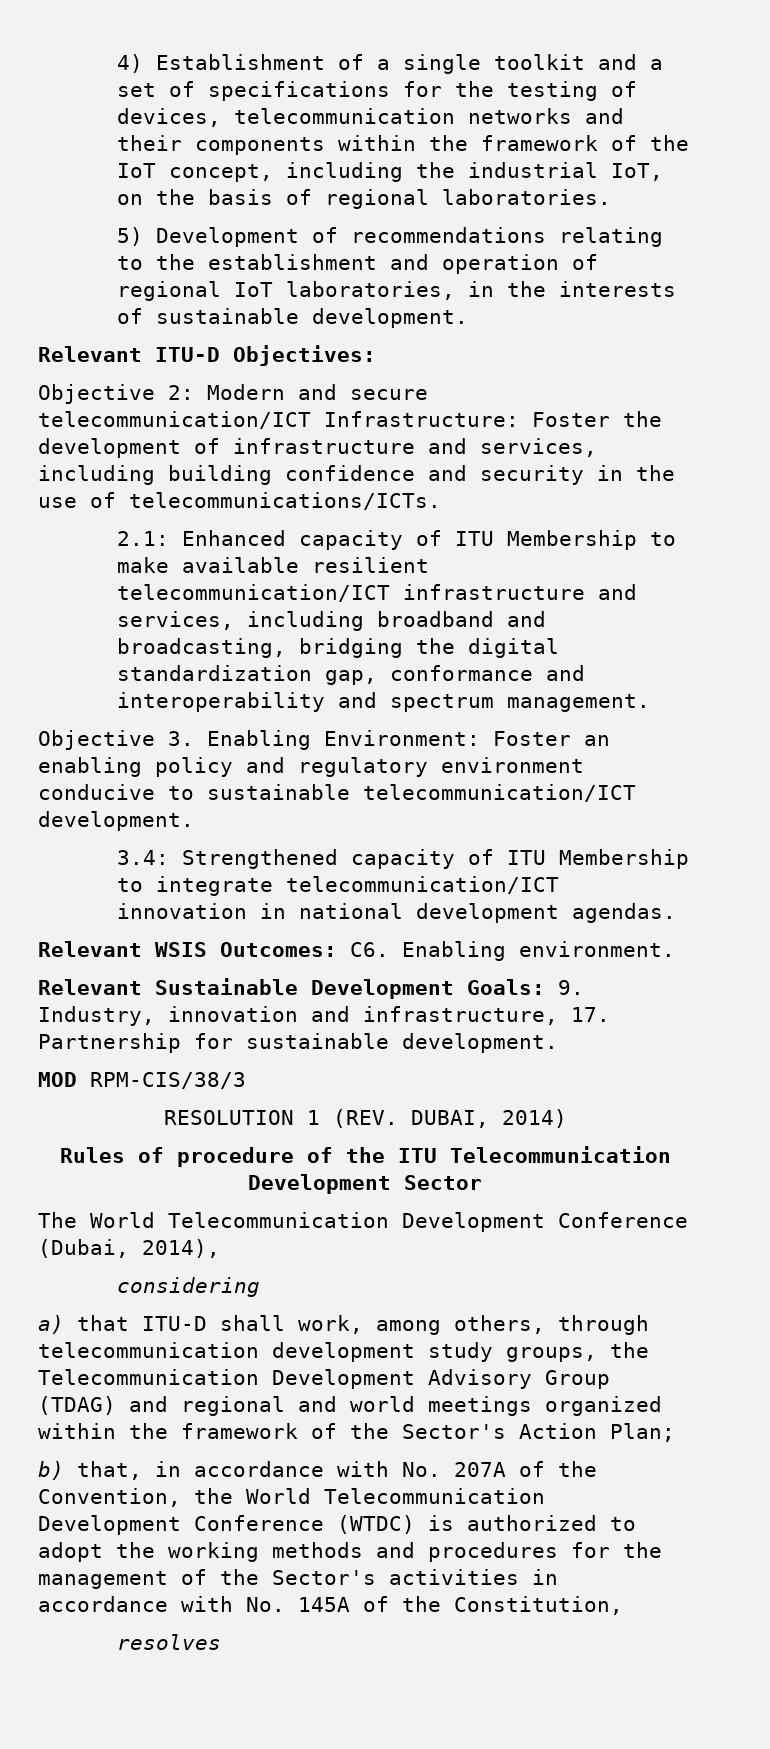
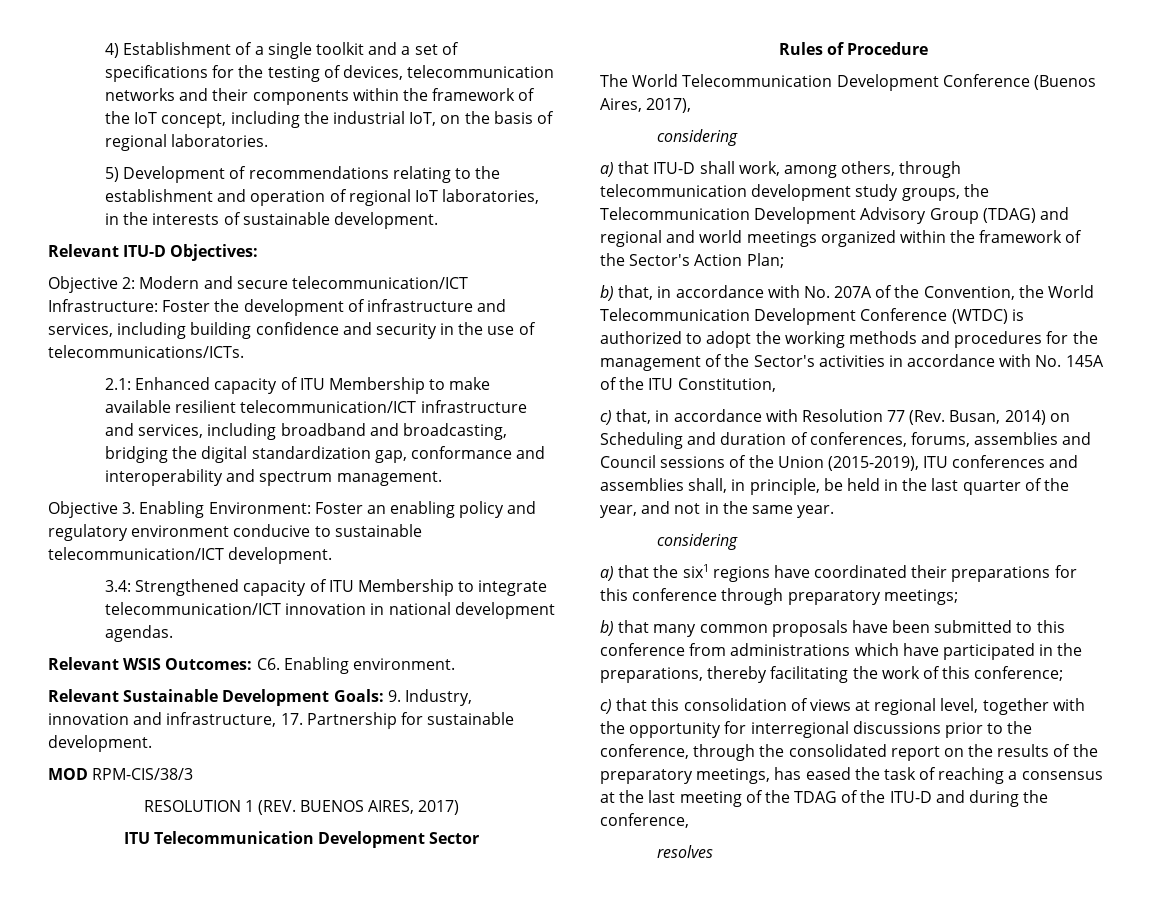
[410,1109,567,1128] [59,1147,385,1167] DUBAI, 2014) // Rules of procedure of the -> [300,800,460,815] BUENOS AIRES, 2017) //
(482, 1182) none -> [778,42,929,55] // Rules of Procedure
[38,1239,220,1258] (Dubai, 2014), -> [1033,75,1096,90] [600,98,692,113] (Buenos Aires, 2017),
(441, 1604) none -> [648,378,674,390] ITU
(623, 1605) none -> [600,409,1070,425] [600,432,1092,449] [600,455,1079,471] [600,478,1070,495] [600,501,835,518] [657,533,739,550] [600,564,1077,582] [600,588,958,605] [600,620,1065,637] [600,643,1083,660] [600,666,1064,683] [600,698,1085,715] [600,721,1033,738] [600,744,1098,761] [600,767,1103,784] [600,790,1049,807] [600,813,689,828] // c) that, in accordance with Resolution 77 (Rev. Busan, 2014) on Scheduling and duration of conferences, forums, assemblies and Council sessions of the Union (2015-2019), ITU conferences and assemblies shall, in principle, be held in the last quarter of the year, and not in the same year. // considering // a) that the six1 regions have coordinated their preparations for this conference through preparatory meetings; // b) that many common proposals have been submitted to this conference from administrations which have participated in the preparations, thereby facilitating the work of this conference; // c) that this consolidation of views at regional level, together with the opportunity for interregional discussions prior to the conference, through the consolidated report on the results of the preparatory meetings, has eased the task of reaching a consensus at the last meeting of the TDAG of the ITU-D and during the conference,

